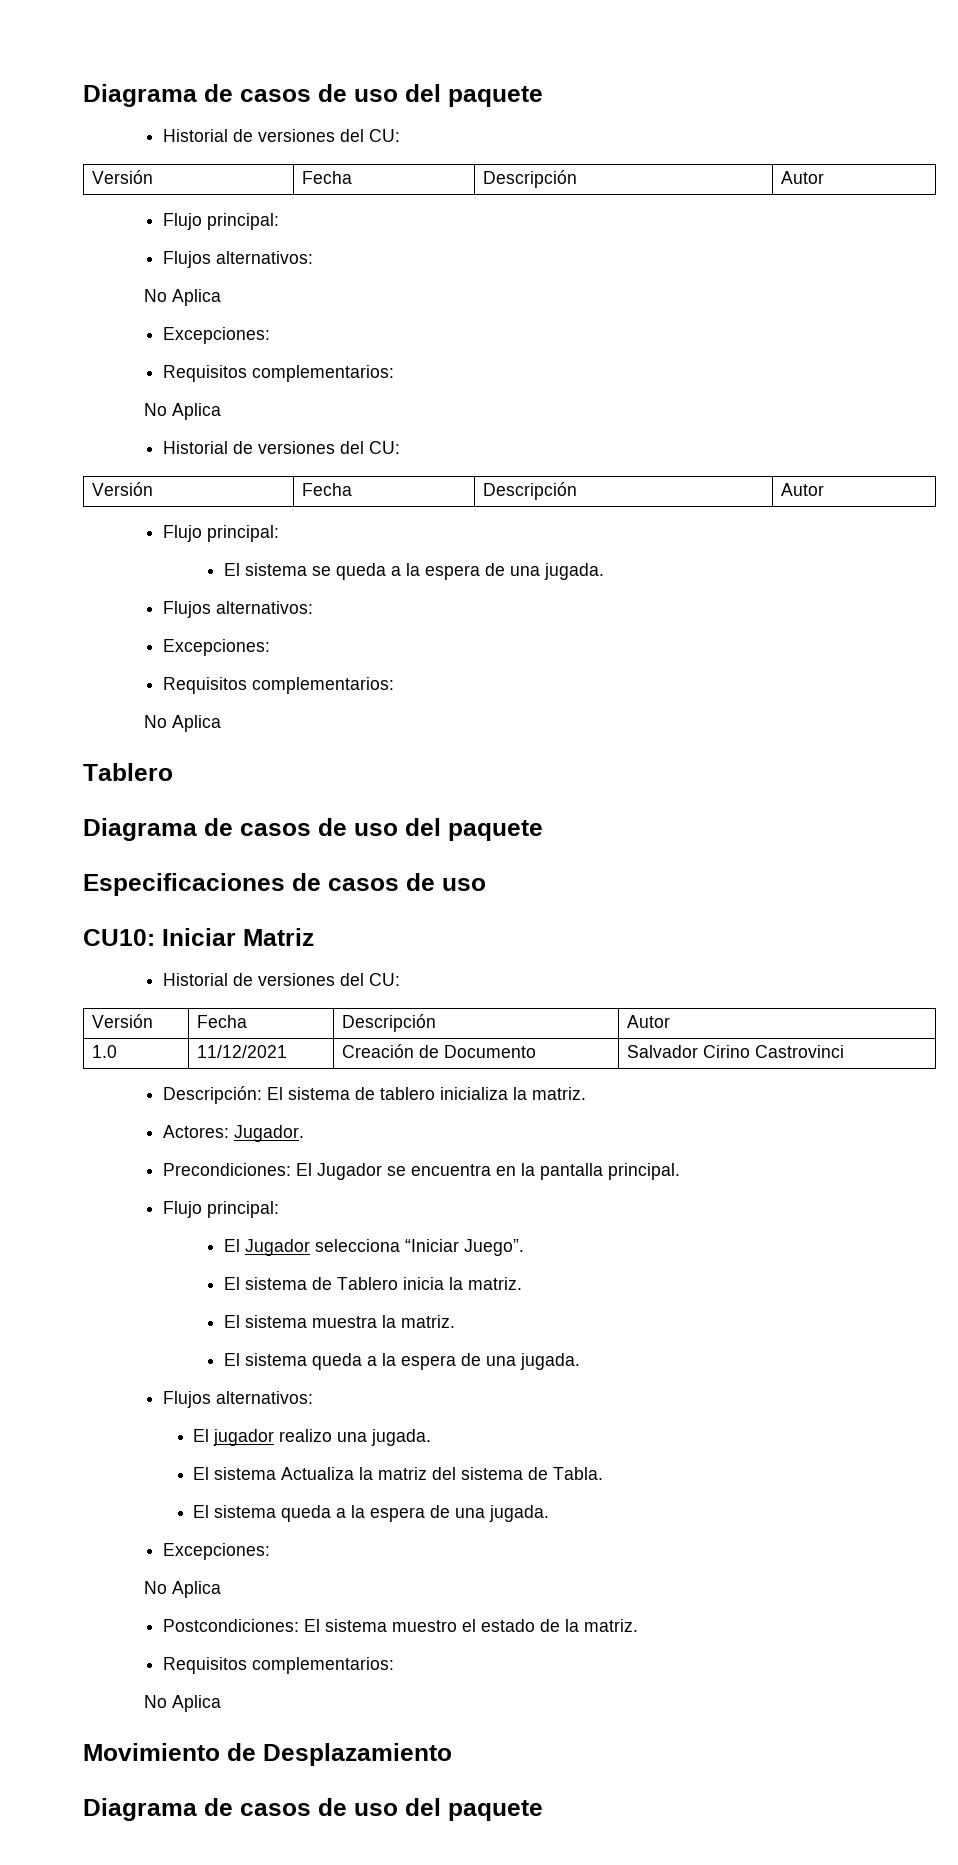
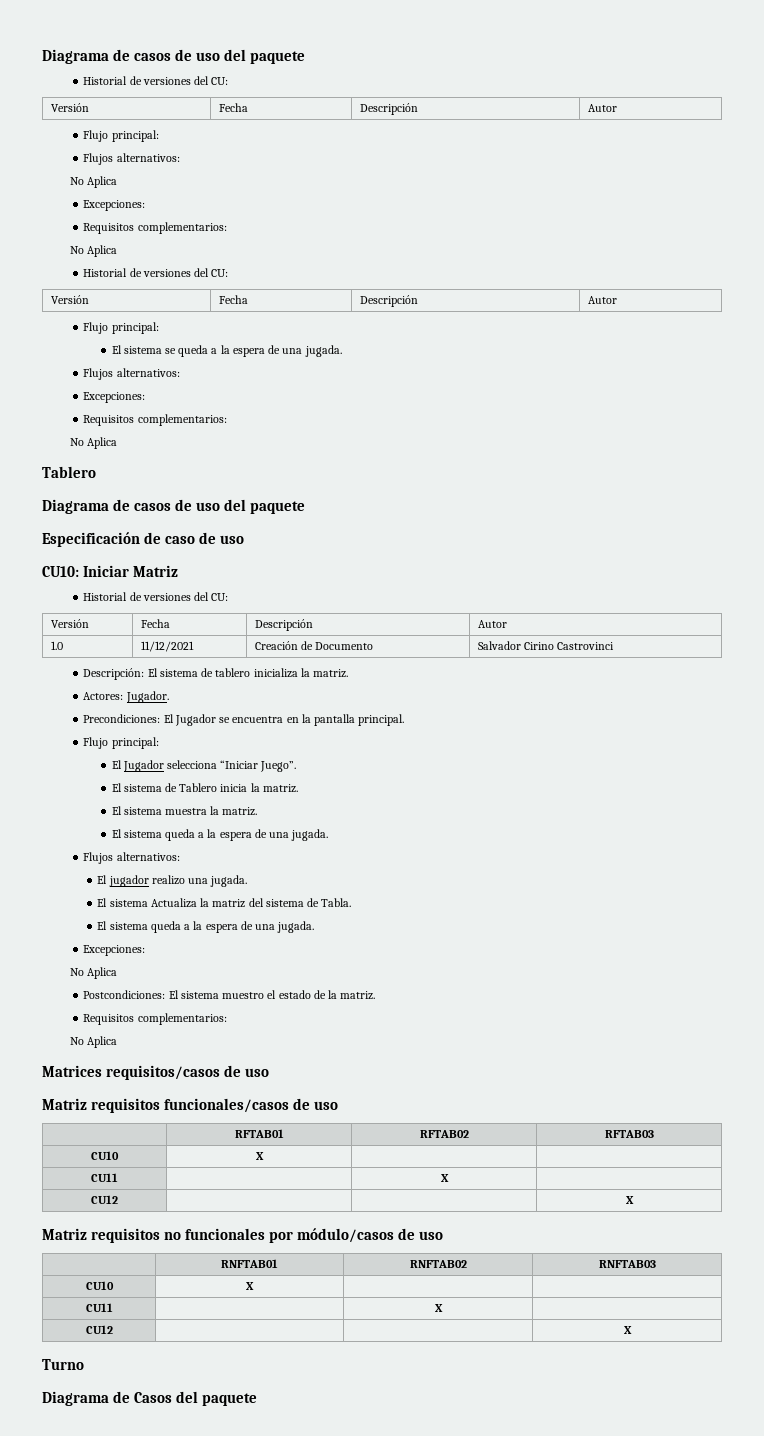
[83,873,399,896] Especificaciones de casos -> [42,532,196,547] Especificación de caso
[83,1743,452,1766] [83,1798,398,1821] Movimiento de Desplazamiento // Diagrama de casos de uso -> [42,1065,270,1080] [42,1098,339,1113] [234,1129,284,1138] [419,1130,469,1138] [604,1130,654,1138] [91,1151,119,1160] [255,1152,264,1160] [91,1173,118,1182] [440,1174,449,1182] [91,1195,118,1204] [625,1196,634,1204] [42,1228,444,1243] [221,1259,278,1268] [409,1260,467,1268] [598,1260,656,1268] [85,1281,114,1290] [246,1282,254,1290] [85,1303,113,1312] [434,1304,443,1312] [85,1325,113,1334] [623,1326,632,1334] [42,1359,84,1370] [42,1391,173,1406] Matrices requisitos/casos de uso // Matriz requisitos funcionales/casos de uso // | RFTAB01 | RFTAB02 | RFTAB03 // CU10 | X | | // CU11 | | X | // CU12 | | | X // Matriz requisitos no funcionales por módulo/casos de uso // | RNFTAB01 | RNFTAB02 | RNFTAB03 // CU10 | X | | // CU11 | | X | // CU12 | | | X // Turno // Diagrama de Casos

